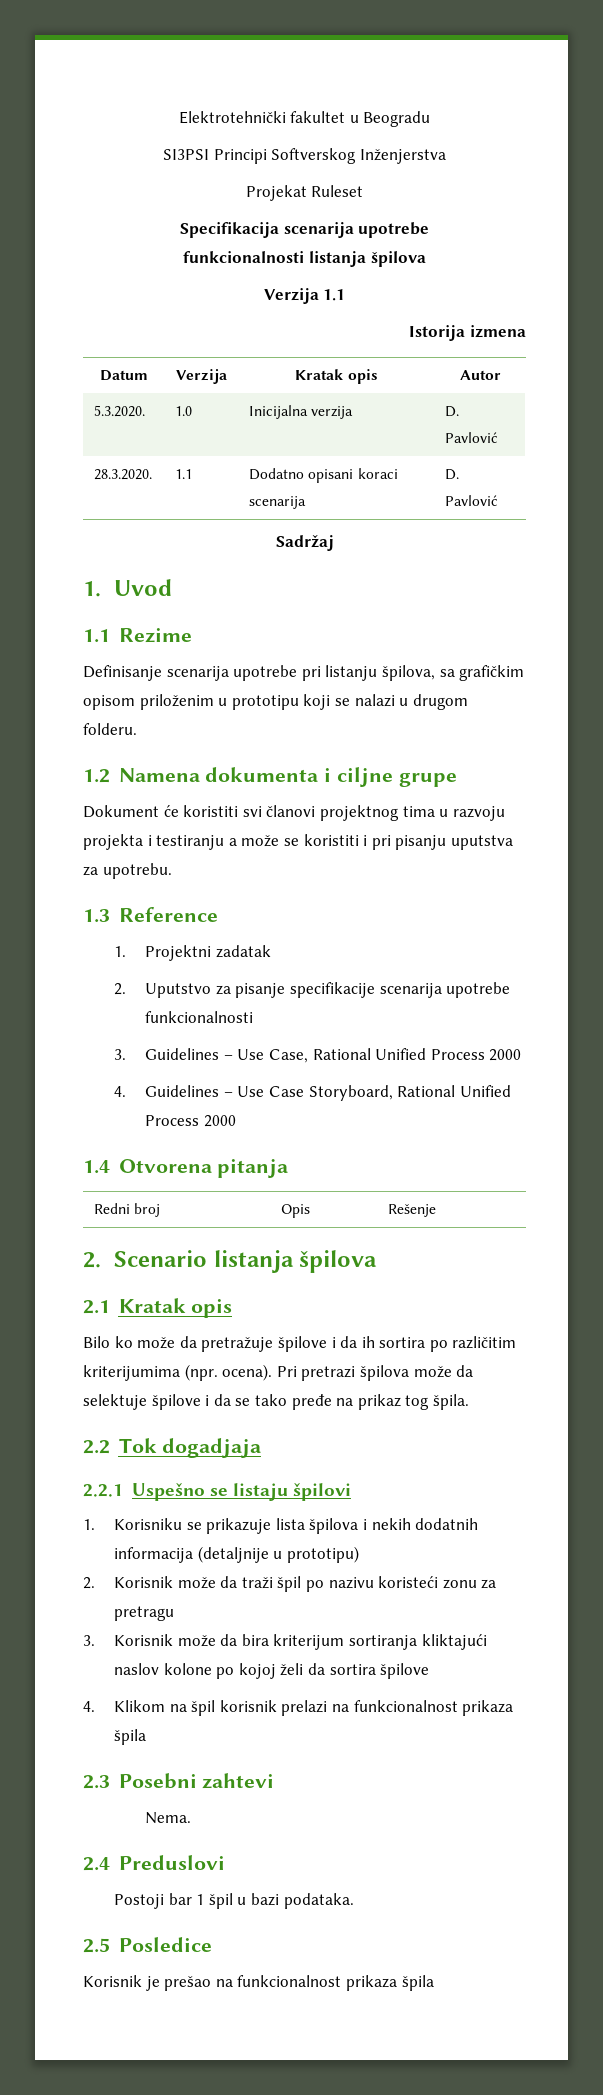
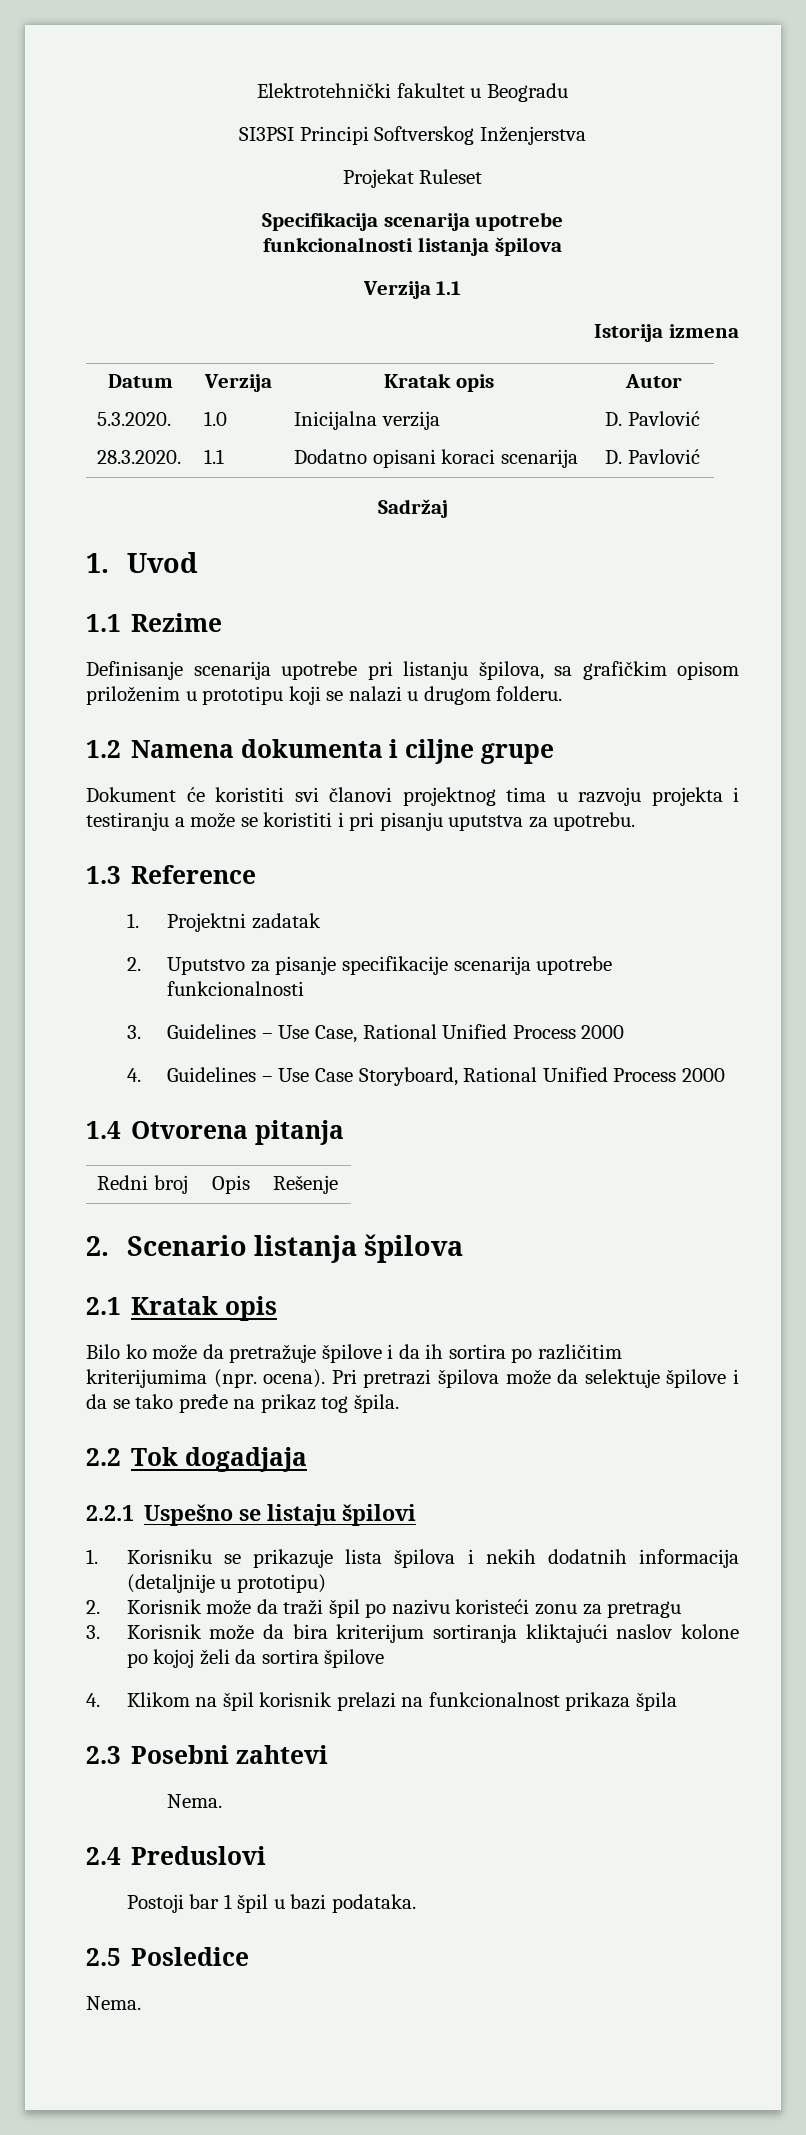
[83,1975,434,1991] Korisnik je prešao na funkcionalnost prikaza špila -> [86,1996,141,2010] Nema.

